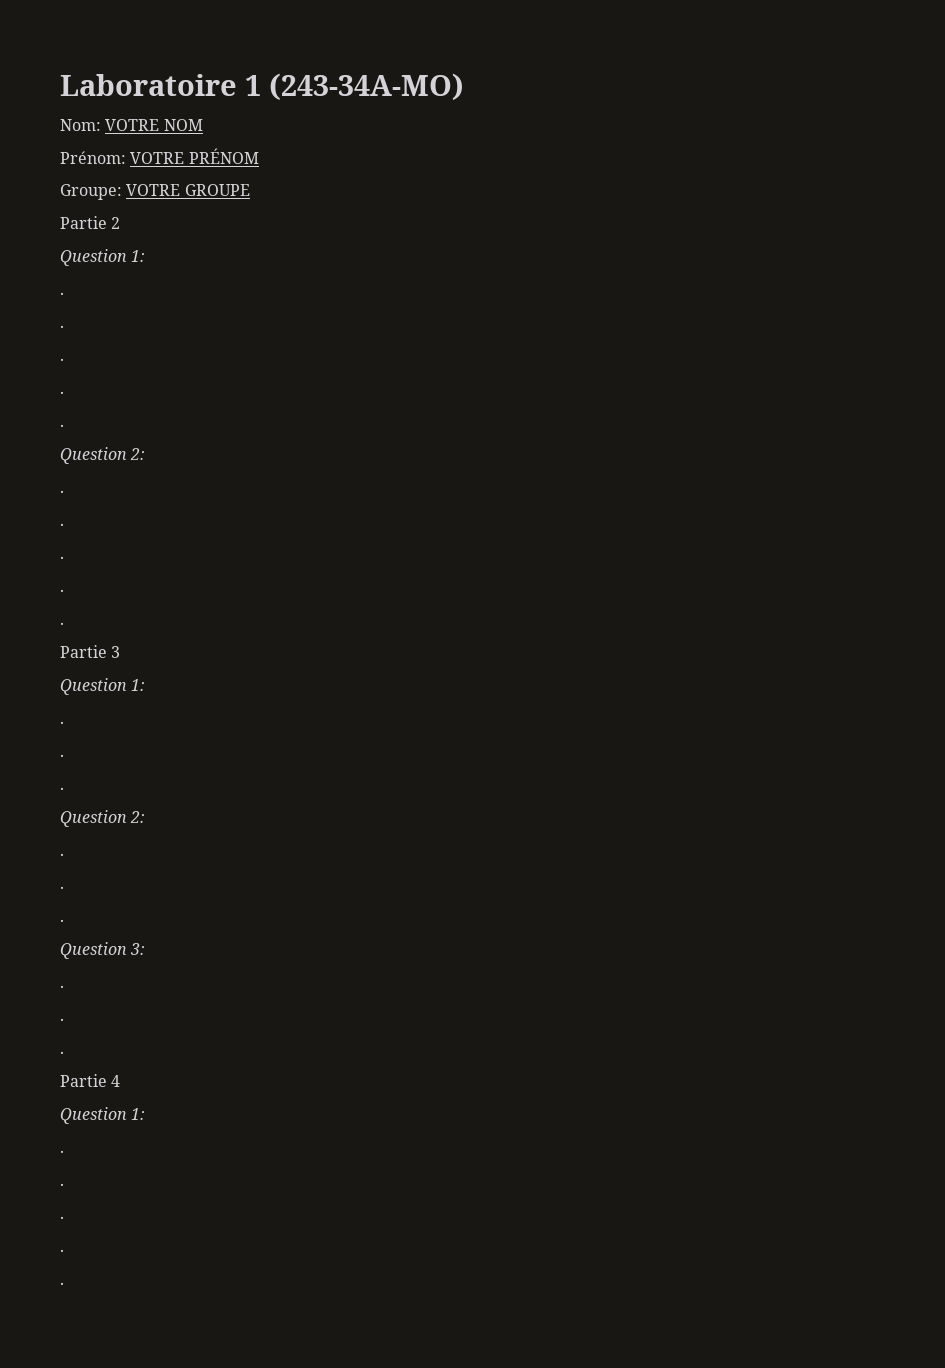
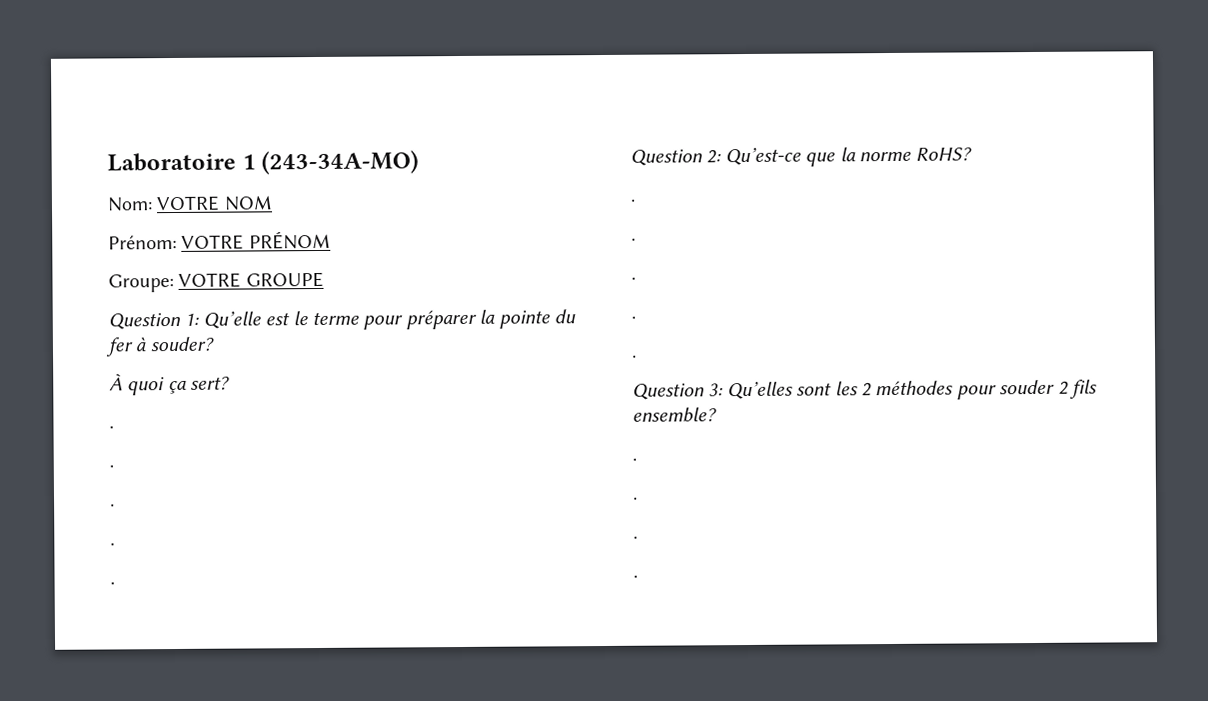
[60,216,121,229] [60,249,146,266] // Partie 2 // Question 1: -> [108,309,576,330] [105,336,214,357] [109,373,231,396] // Question 1: Qu’elle est le terme pour préparer la pointe du fer à souder? // À quoi ça sert?
[60,490,64,493] [60,523,64,526] [60,556,64,559] [60,589,64,592] [60,622,64,625] [60,645,121,658] [60,678,146,695] [60,721,64,724] [60,754,64,757] [60,787,64,790] [60,810,146,827] [60,853,64,856] [60,886,64,889] [60,919,64,922] [60,942,146,959] [60,985,64,988] [60,1018,64,1021] [60,1051,64,1054] [60,1074,121,1087] [60,1107,146,1124] [60,1150,64,1153] [60,1183,64,1186] [60,1216,64,1219] [60,1249,64,1252] [60,1282,64,1285] // . // . // . // . // . // Partie 3 // Question 1: // . // . // . // Question 2: // . // . // . // Question 3: // . // . // . // Partie 4 // Question 1: // . // . // . // . // . -> [724,146,973,167] [630,198,635,202] [631,237,636,241] [631,276,636,280] [631,315,636,319] [632,354,637,358] [632,379,1097,400] [632,407,717,423] [632,457,637,461] [633,496,638,500] [633,535,638,539] [633,574,638,578] Qu’est-ce que la norme RoHS? // . // . // . // . // . // Question 3: Qu’elles sont les 2 méthodes pour souder 2 fils ensemble? // . // . // . // .

